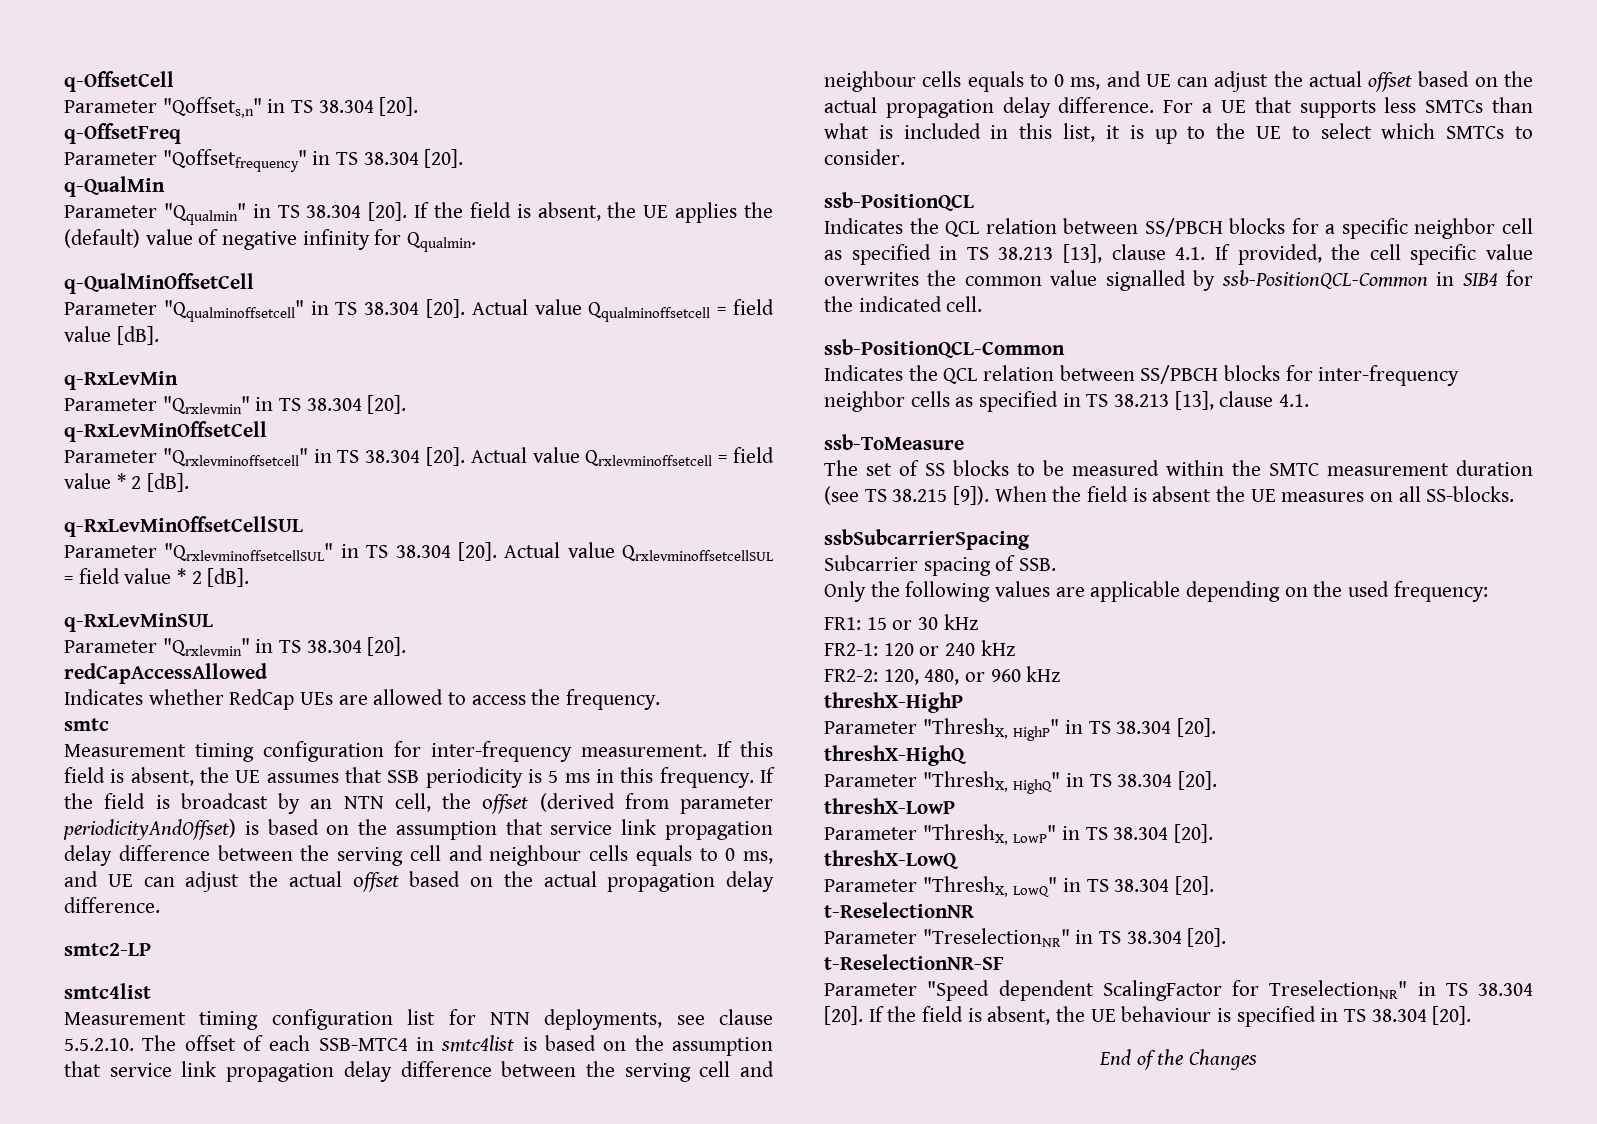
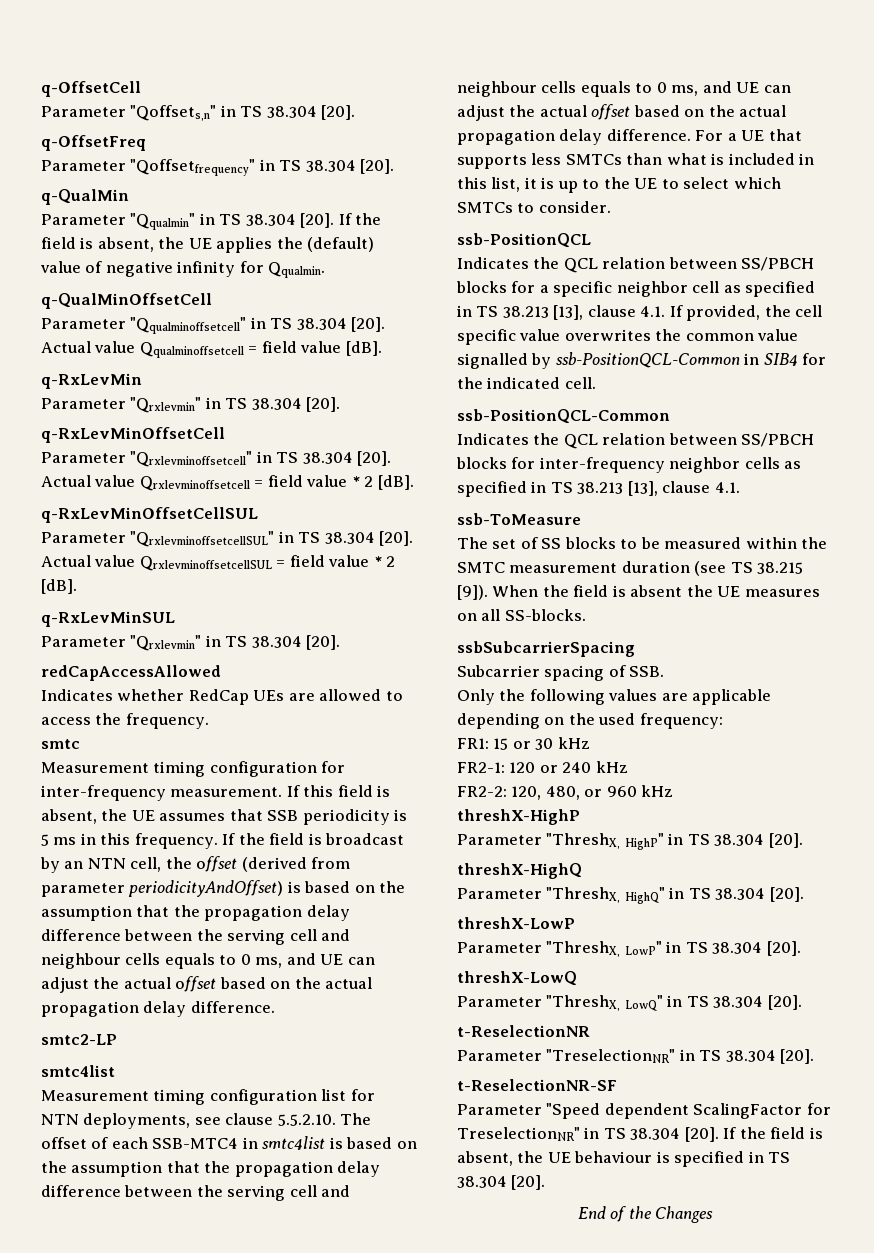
[550,819,657,835] service link -> [173,905,200,917] the
[109,1061,217,1077] service link -> [204,1161,231,1173] the

